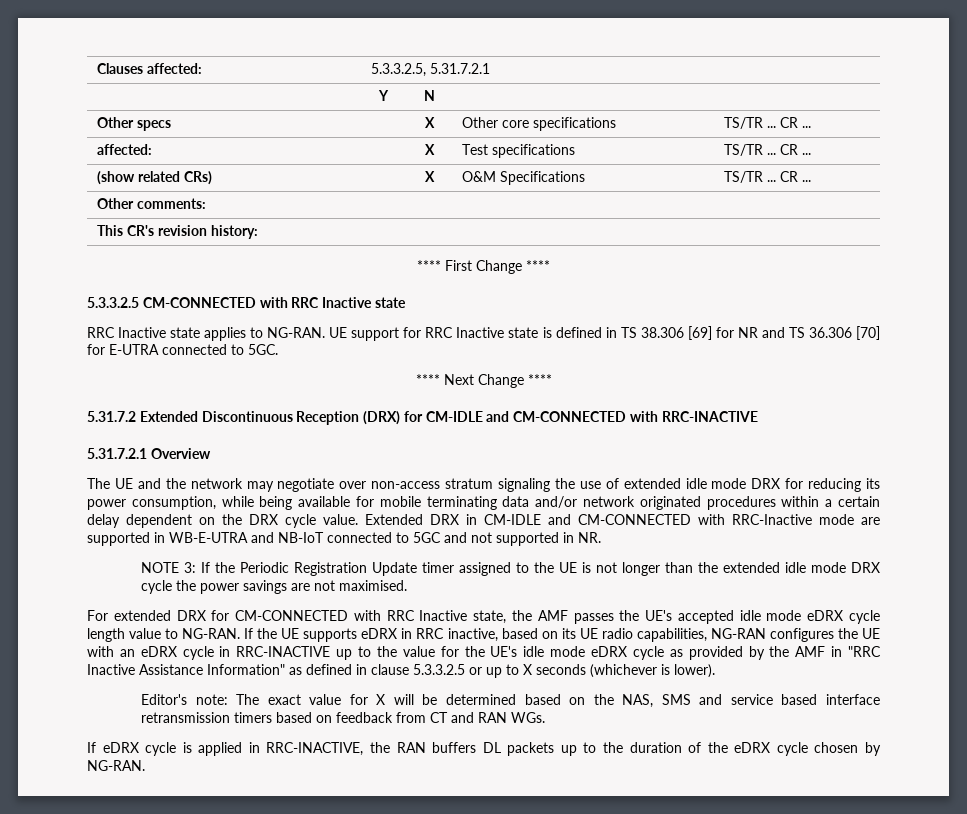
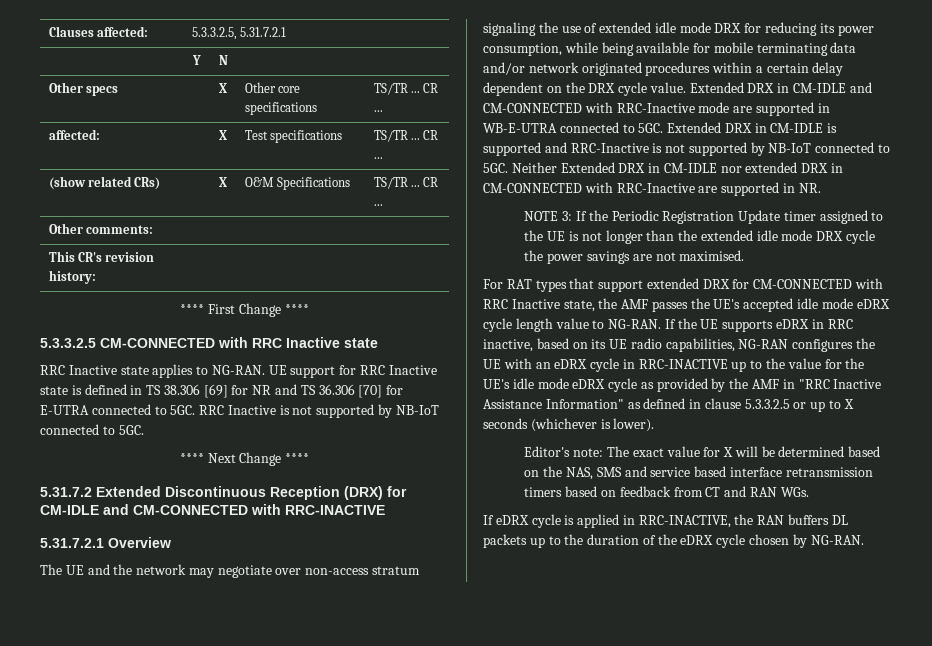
(278, 349) none -> [199,404,439,418] [40,424,144,435] RRC Inactive is not supported by NB-IoT connected to 5GC.
[251,532,492,543] and NB-IoT connected to 5GC and not -> [559,122,838,133] [483,142,891,156] [483,162,844,173] [483,182,718,193] connected to 5GC. Extended DRX in CM-IDLE is supported and RRC-Inactive is not supported by NB-IoT connected to 5GC. Neither Extended DRX in CM-IDLE nor extended DRX in CM-CONNECTED with RRC-Inactive are
(108, 615) none -> [506,278,644,292] RAT types that support

